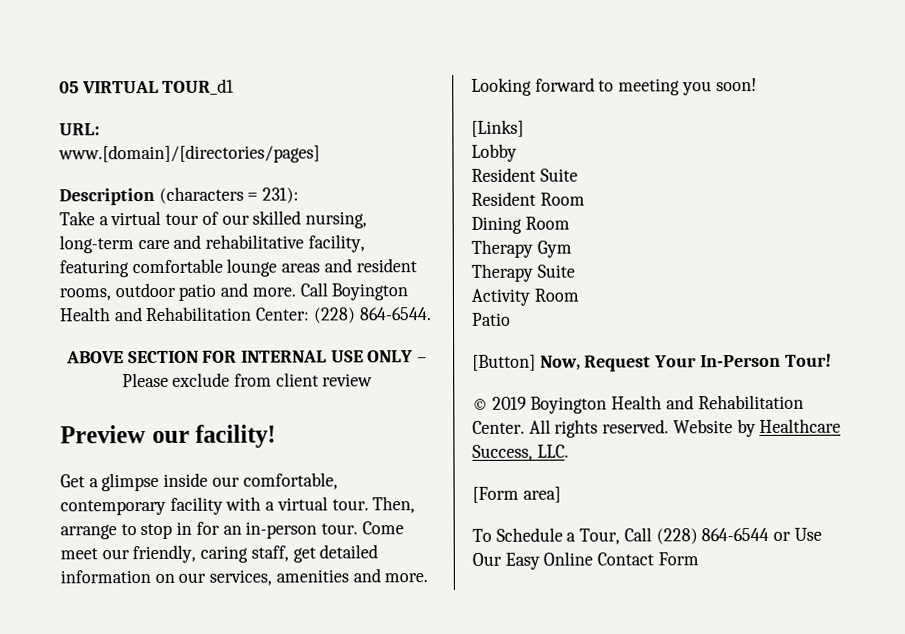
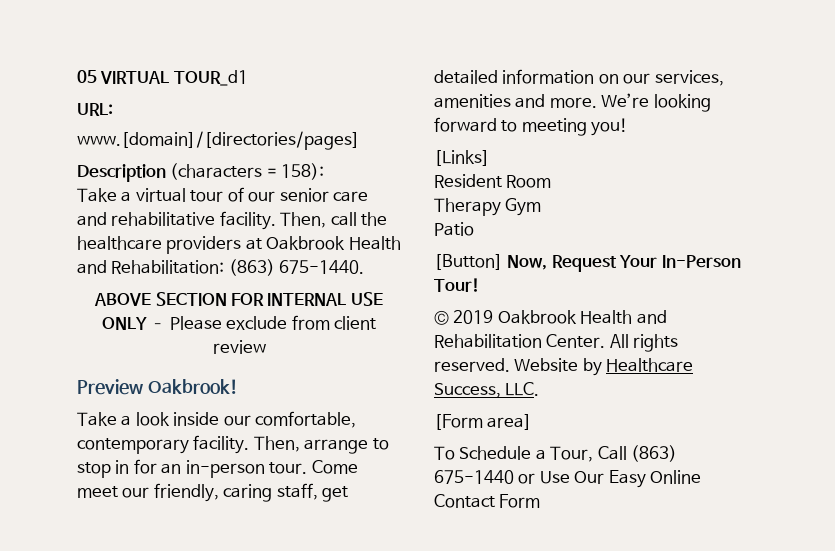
[262,187,300,204] 231): -> [281,163,325,180] 158):
[252,210,368,229] [59,234,365,254] [59,258,417,278] [59,282,409,301] [59,306,432,324] skilled nursing, long-term care and rehabilitative facility, featuring comfortable lounge areas and resident rooms, outdoor patio and more. Call Boyington Health and Rehabilitation Center: (228) 864-6544. -> [279,188,369,202] [77,211,388,230] [77,236,401,254] [77,259,365,276] senior care and rehabilitative facility. Then, call the healthcare providers at Oakbrook Health and Rehabilitation: (863) 675-1440.
[151,424,277,448] [60,472,338,492] [60,496,369,516] our facility! // Get a glimpse inside our comfortable, contemporary facility with a virtual tour. -> [147,379,238,394] [77,411,357,428] [77,435,250,454] Oakbrook! // Take a look inside our comfortable, contemporary facility.
[471,77,532,96] Looking -> [601,93,711,112] We’re looking
[681,77,757,96] you soon! -> [591,118,629,136] you!
[471,143,517,162] [471,167,578,182] // Lobby // Resident Suite -> (490, 158) none
[471,216,570,234] // Dining Room -> (552, 181) none
[471,263,575,282] [471,288,579,306] // Therapy Suite // Activity Room -> (542, 207) none
[530,396,608,414] Boyington -> [497,310,577,324] Oakbrook
[655,527,770,545] (228) 864-6544 -> [631,445,678,462] [434,470,514,484] (863) 675-1440

